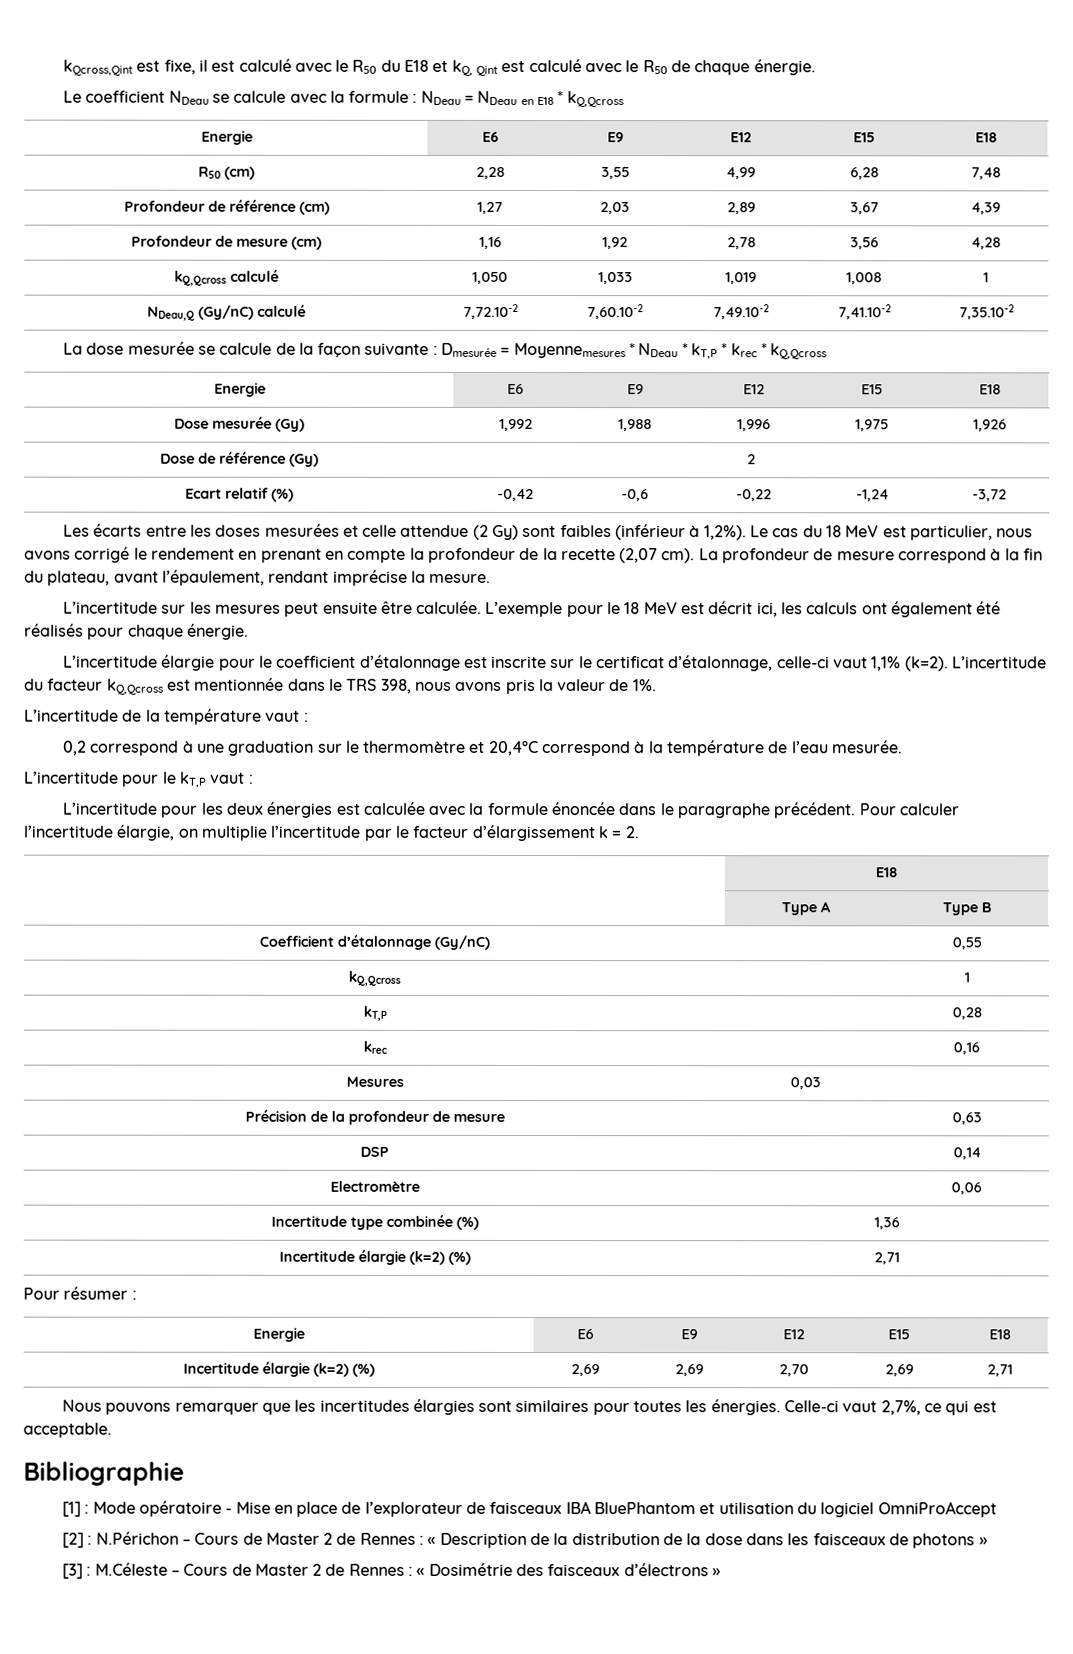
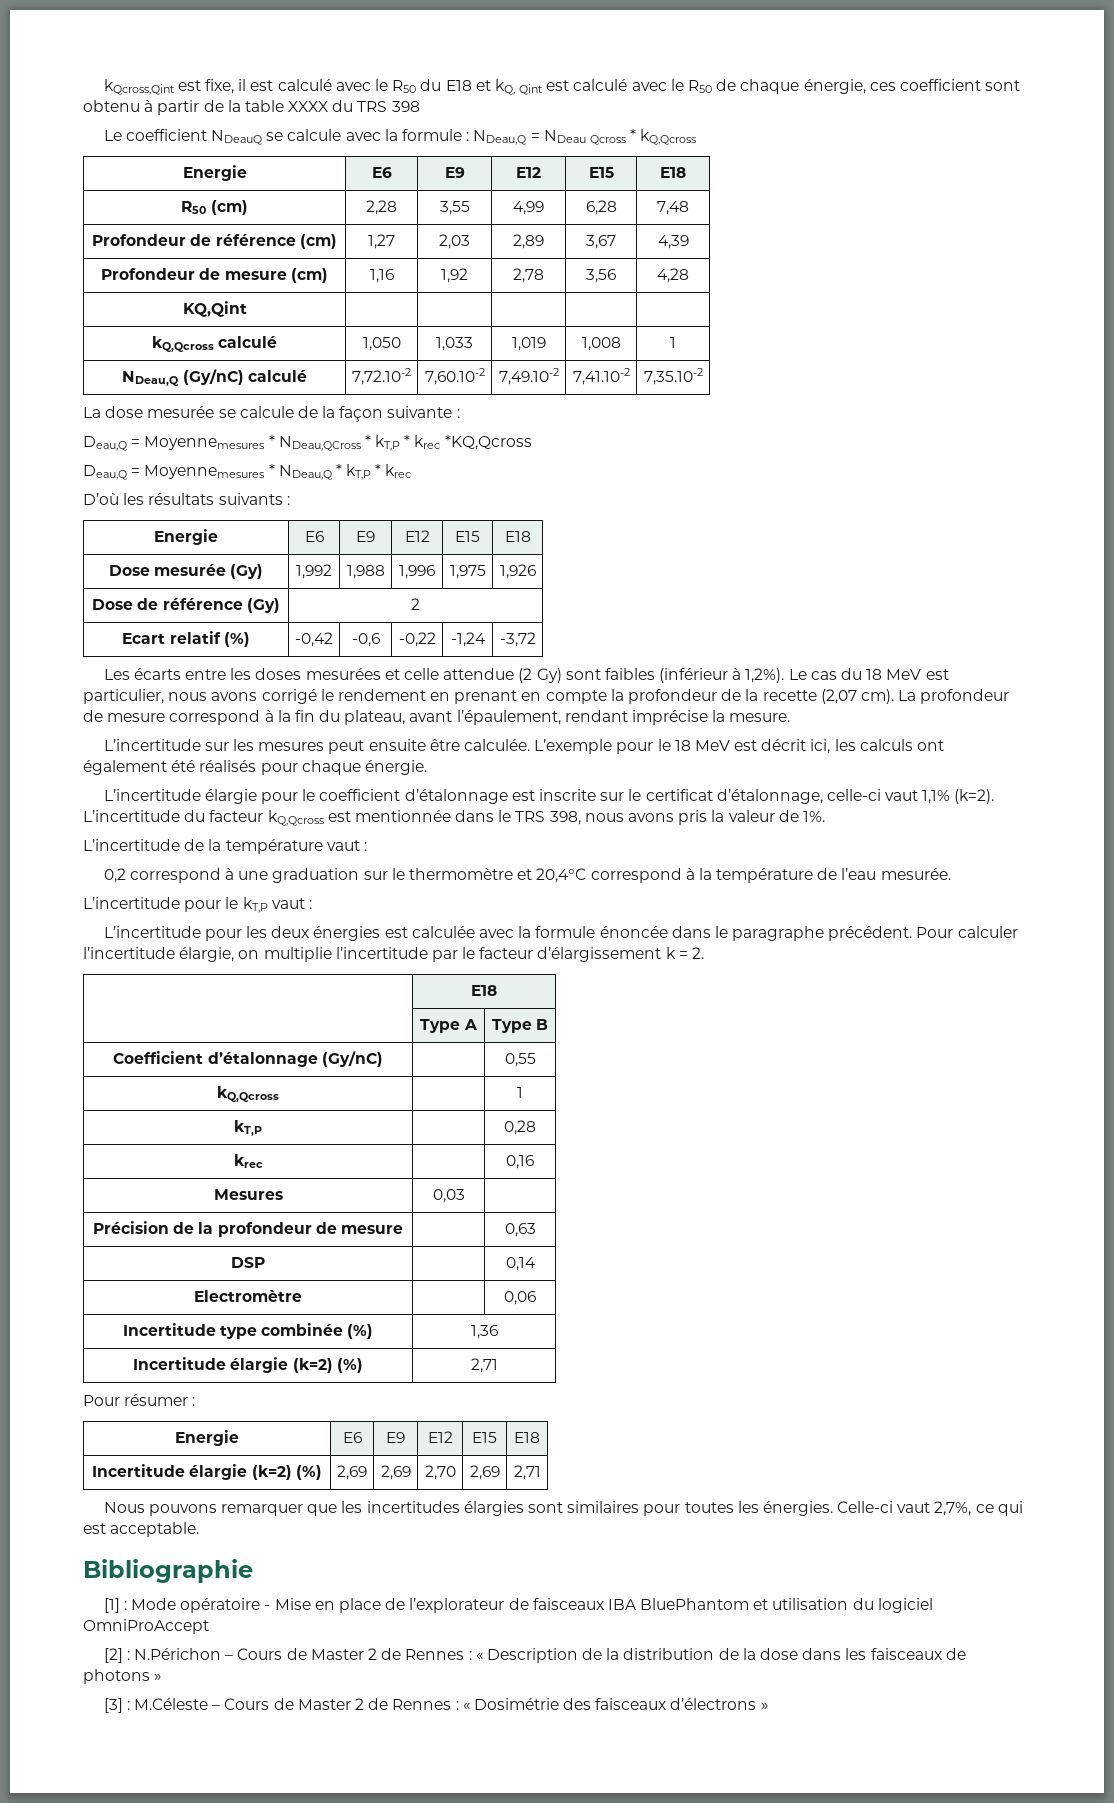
[753,59,816,76] énergie. -> [803,79,1021,94] [83,100,420,115] énergie, ces coefficient sont obtenu à partir de la table XXXX du TRS 398
[168,90,209,105] NDeau -> [211,130,263,145] NDeauQ
[420,90,461,105] NDeau -> [473,130,527,145] NDeau,Q
[520,97,555,106] en E18 -> [589,135,627,145] Qcross
(1001, 243) none -> [182,301,247,317] // KQ,Qint | | | | |
[441,342,828,360] Dmesurée = Moyennemesures * NDeau * kT,P * krec * kQ,Qcross -> [83,435,532,451] [83,464,412,480] [83,493,290,505] // Deau,Q = Moyennemesures * NDeau,QCross * kT,P * krec *KQ,Qcross // Deau,Q = Moyennemesures * NDeau,Q * kT,P * krec // D’où les résultats suivants :

